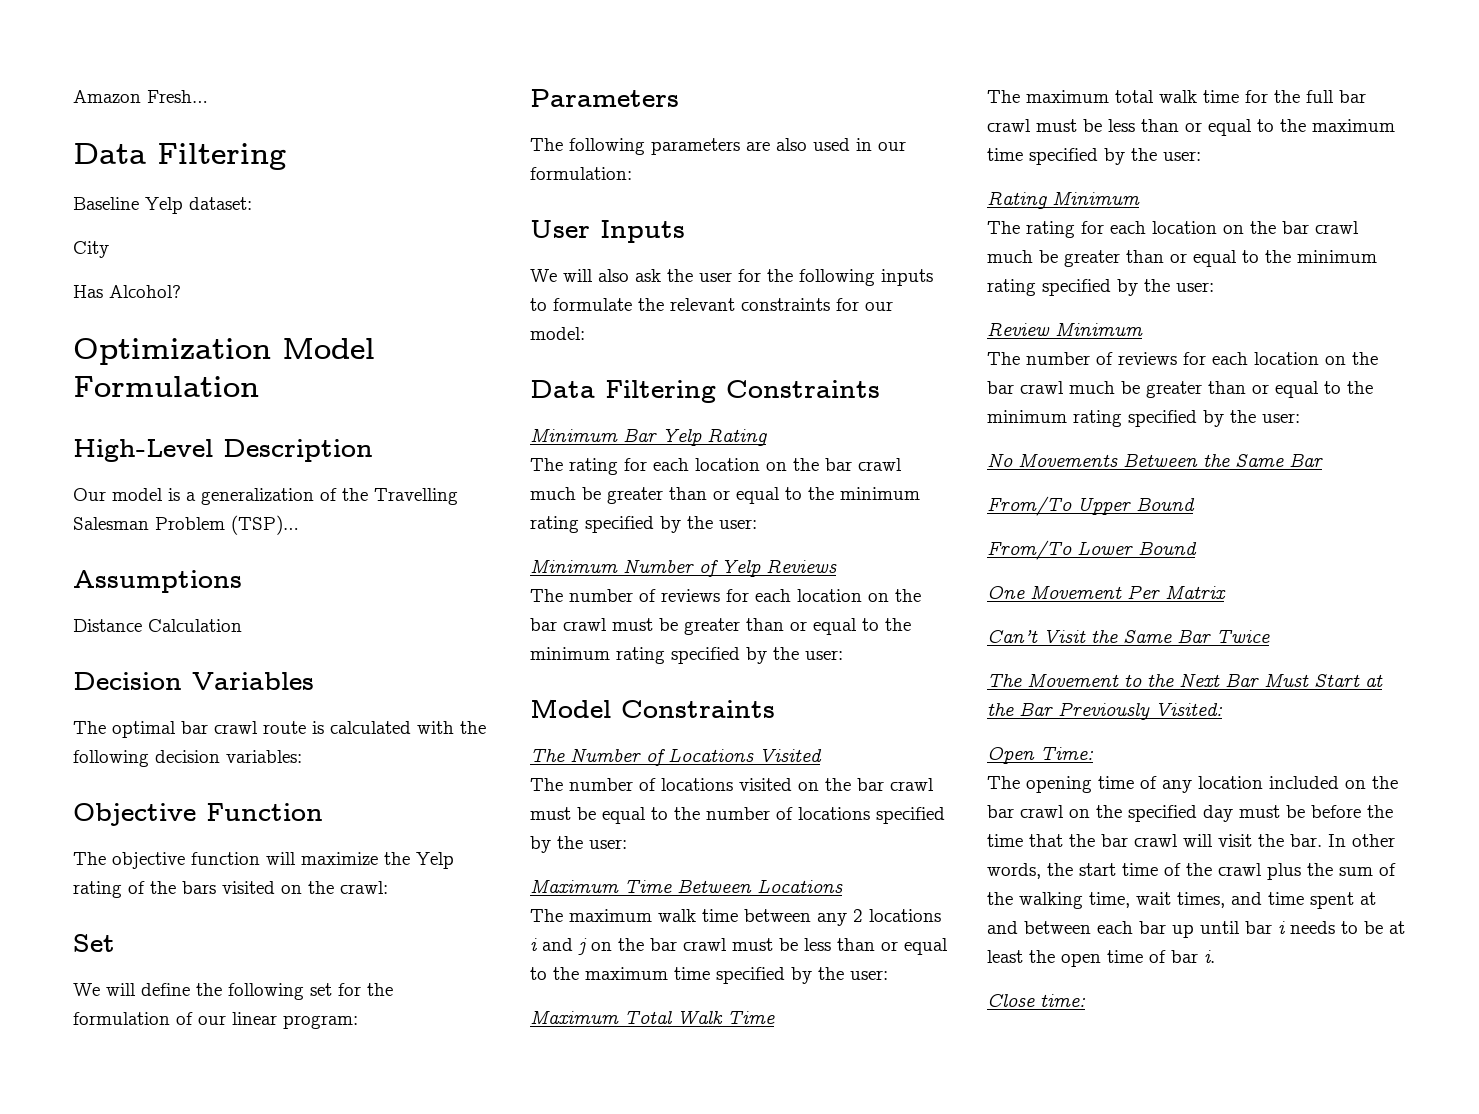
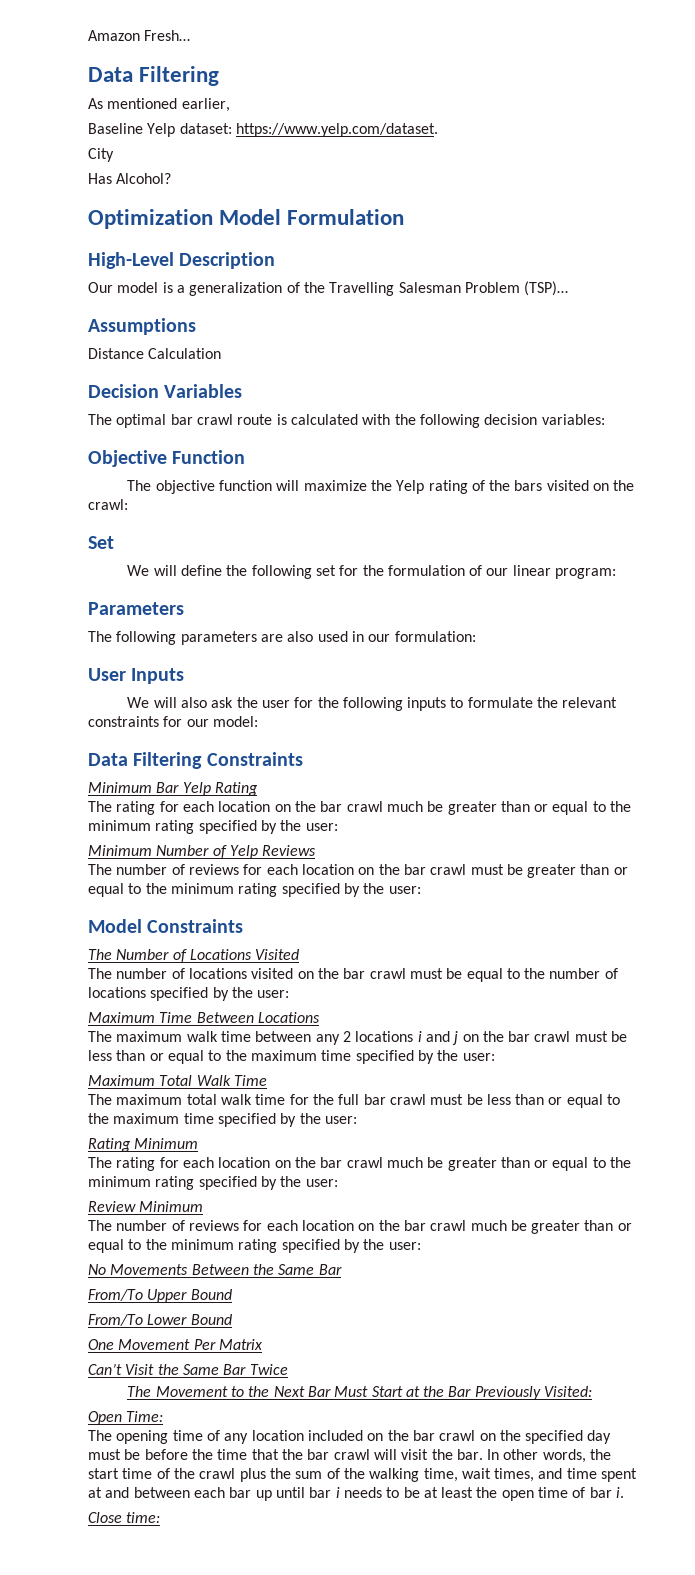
(286, 156) none -> [88,98,230,112] // As mentioned earlier,
(252, 203) none -> [235,123,438,137] https://www.yelp.com/dataset.

